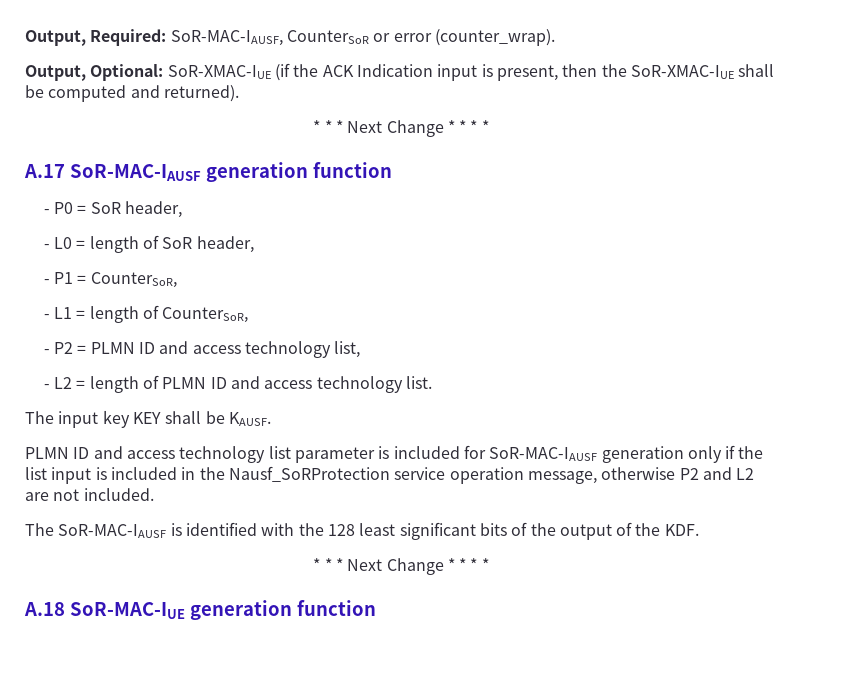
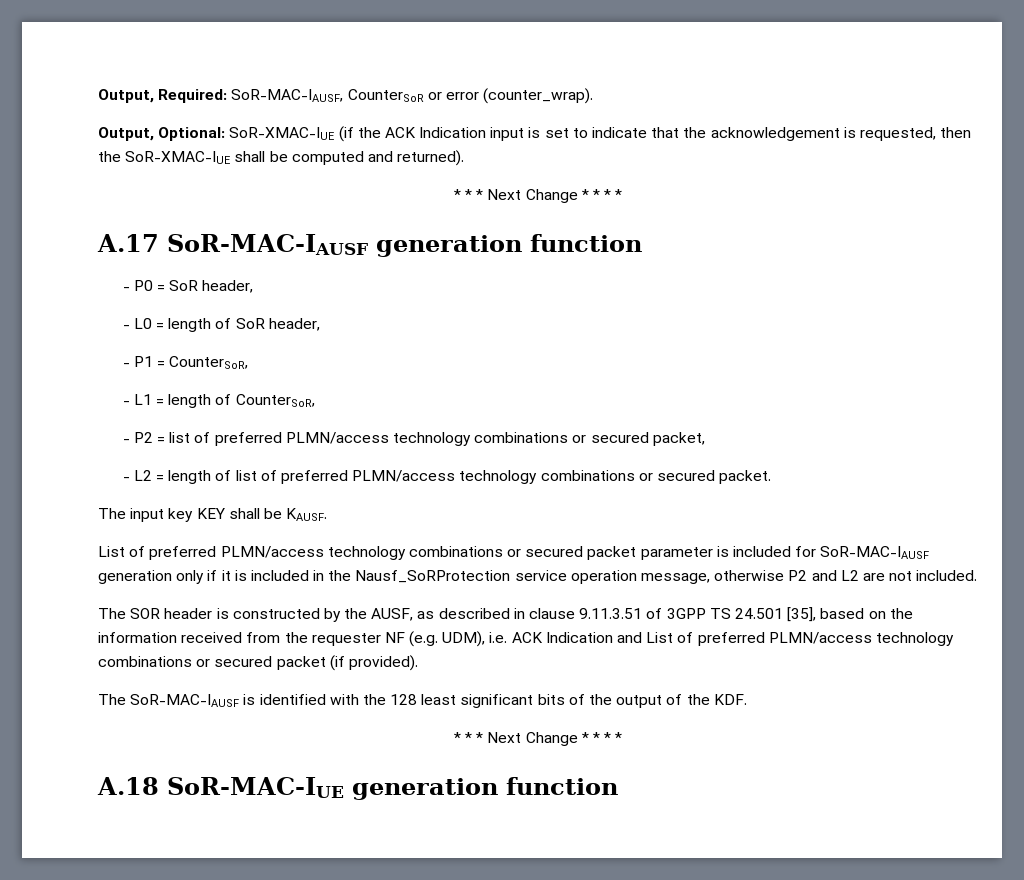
[496,65,558,81] present, -> [544,127,936,141] set to indicate that the acknowledgement is requested,
[90,341,361,358] PLMN ID and access technology list, -> [169,432,705,446] list of preferred PLMN/access technology combinations or secured packet,
[162,376,432,393] PLMN ID and access technology list. -> [235,470,772,484] list of preferred PLMN/access technology combinations or secured packet.
[25,446,291,463] PLMN ID and access technology list -> [98,546,637,560] List of preferred PLMN/access technology combinations or secured packet
[738,446,764,459] [25,467,92,484] the list input -> [221,570,231,581] it
(154, 494) none -> [98,607,913,622] [98,631,954,647] [98,655,418,671] // The SOR header is constructed by the AUSF, as described in clause 9.11.3.51 of 3GPP TS 24.501 [35], based on the information received from the requester NF (e.g. UDM), i.e. ACK Indication and List of preferred PLMN/access technology combinations or secured packet (if provided).

